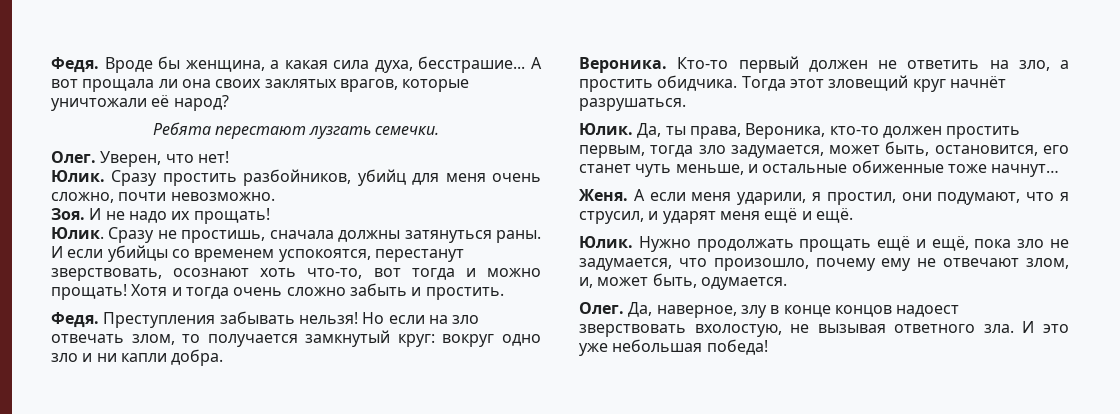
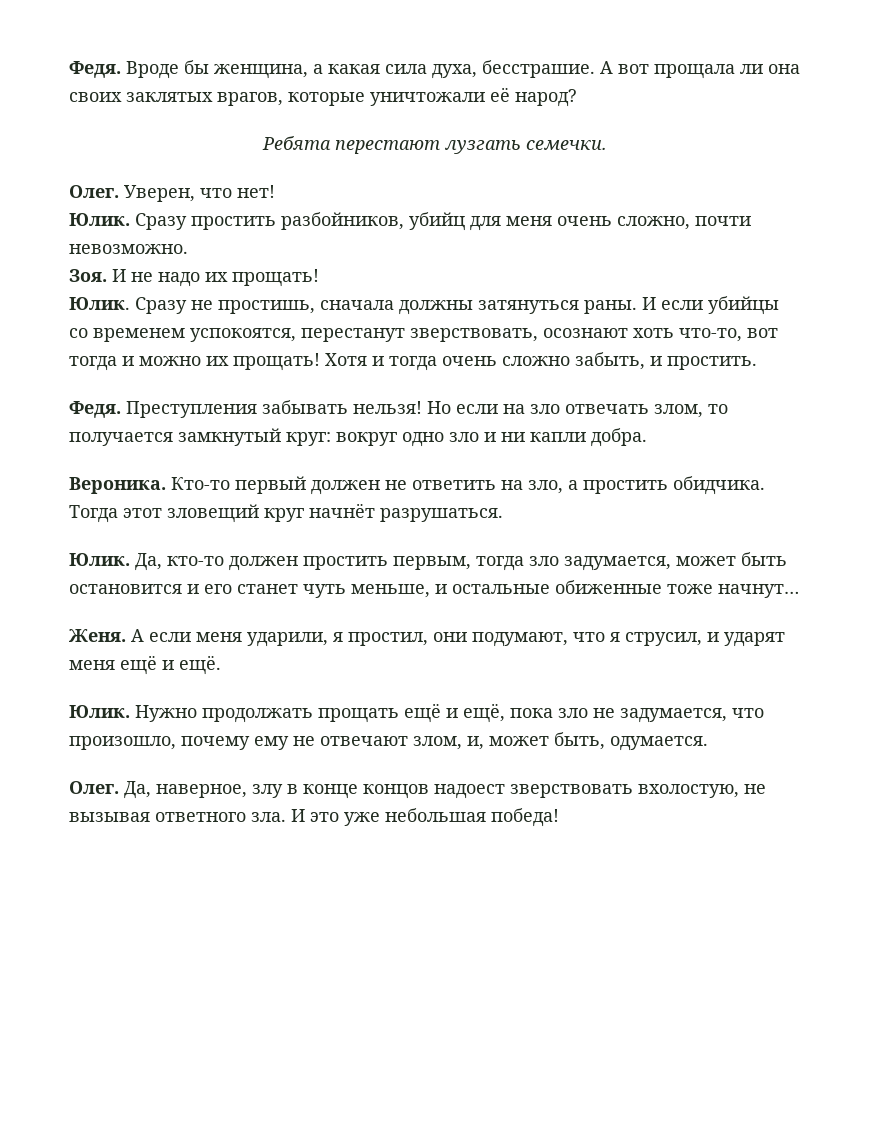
[418,56,526,73] бесстрашие... -> [482,60,595,78] бесстрашие.
(542, 272) none -> [206,356,229,366] их
[349,283,407,296] забыть -> [575,352,645,370] забыть,
[665,123,826,139] ты права, Вероника, -> (162, 562) none
[885,141,1038,156] быть, остановится, -> [741,552,787,566] [69,584,199,594] быть остановится и

